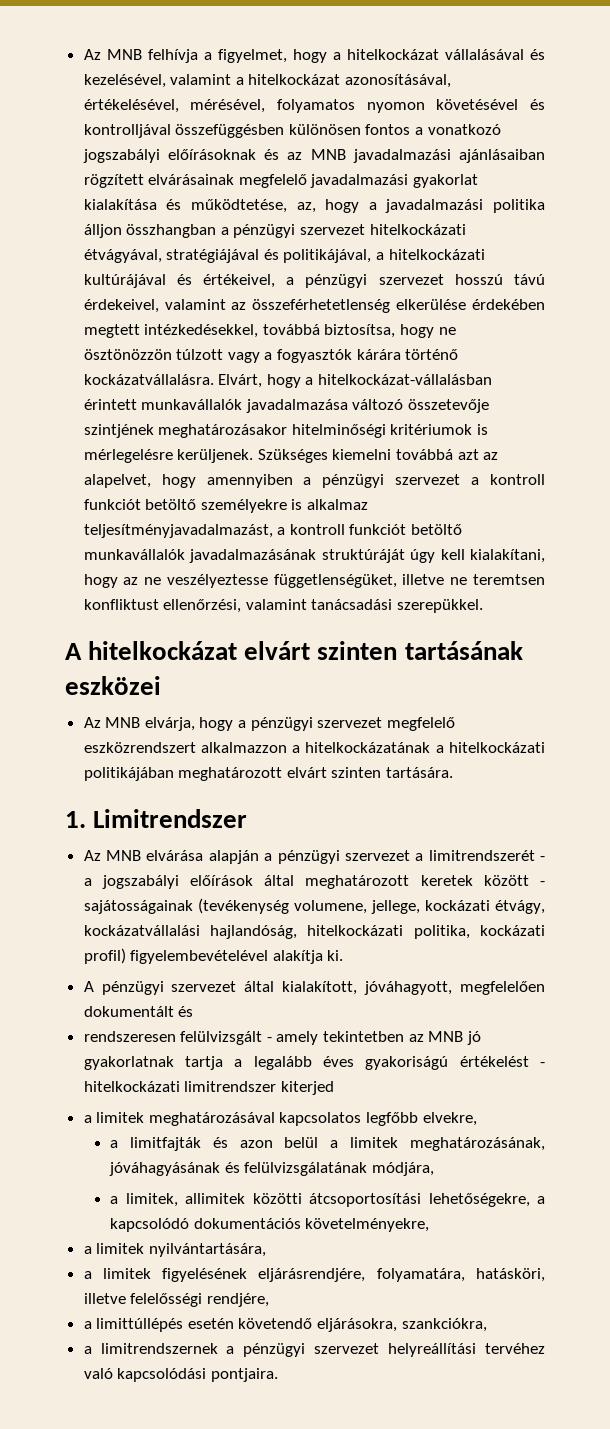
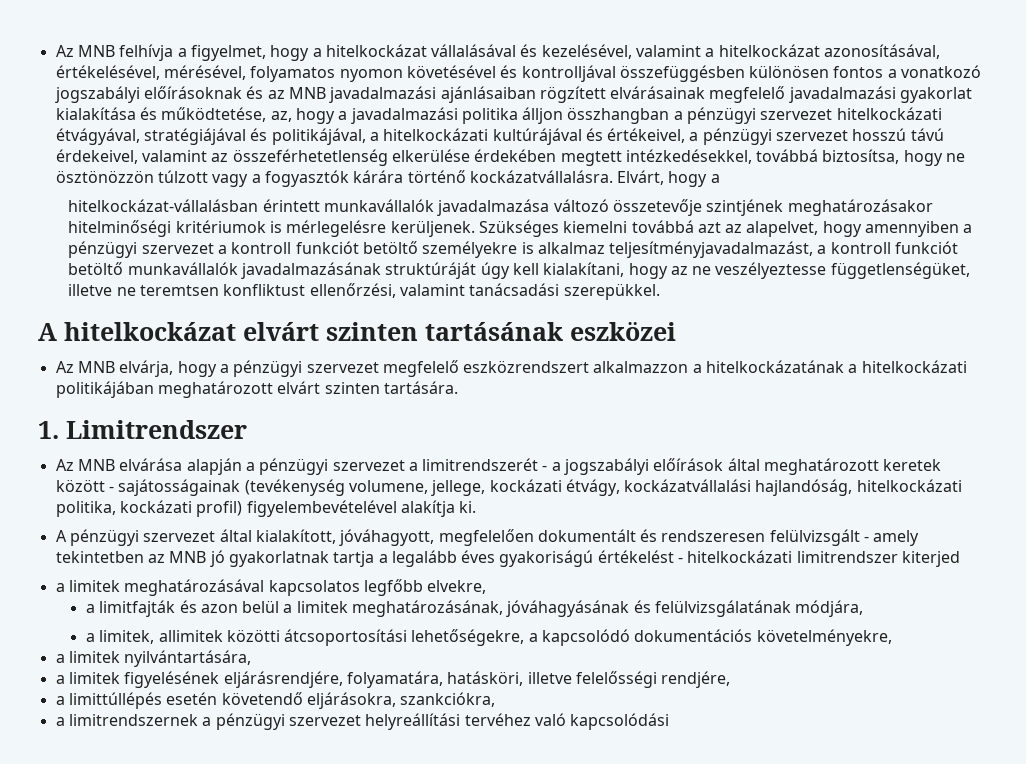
(314, 381) none -> (720, 178) //
(194, 1011) // -> (658, 535) none
[210,1368,278,1382] pontjaira. -> (670, 721) none

